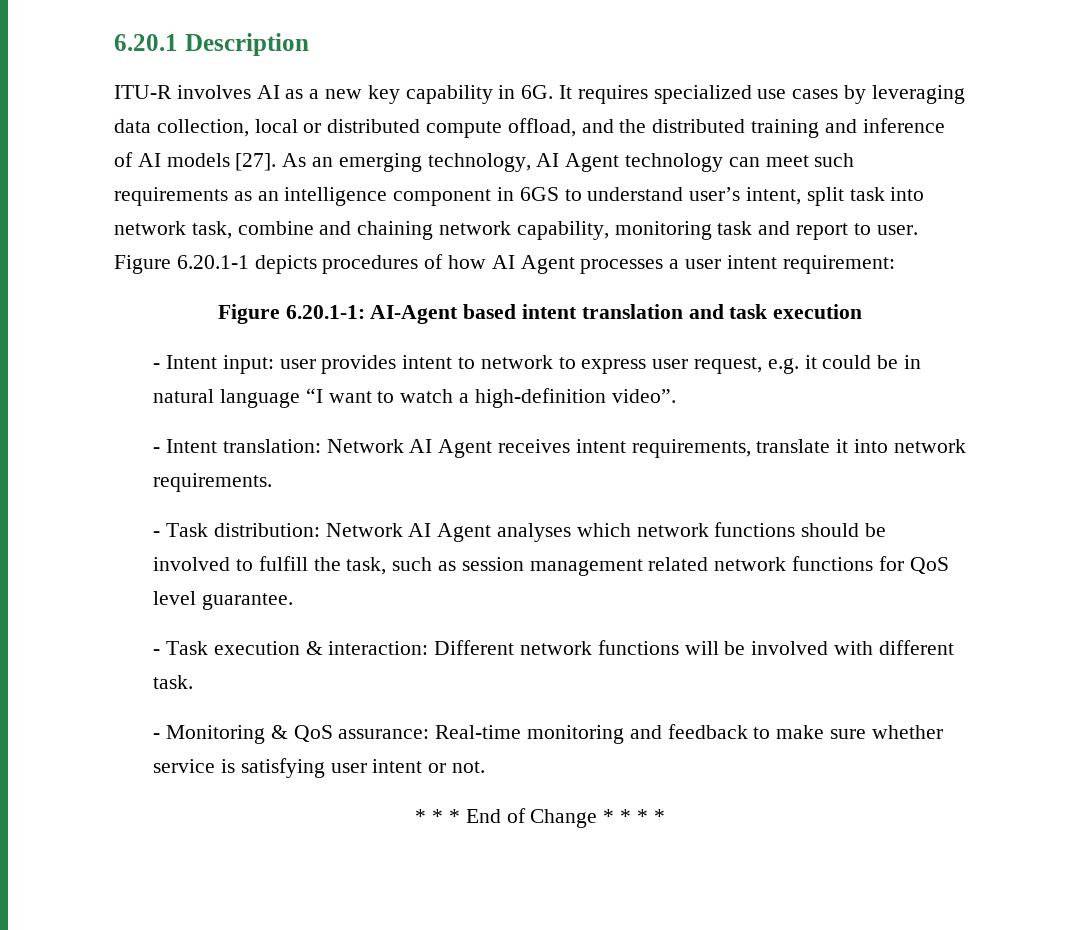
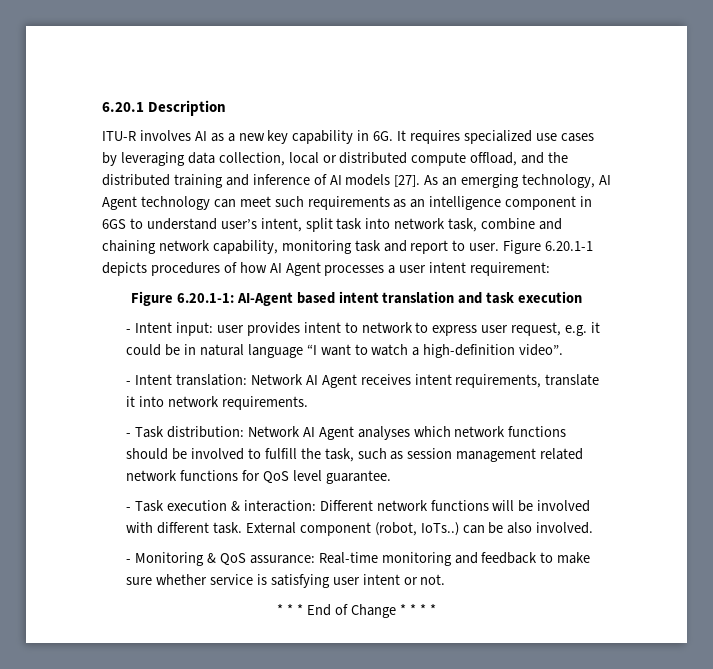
(194, 682) none -> [245,522,594,536] External component (robot, IoTs..) can be also involved.

